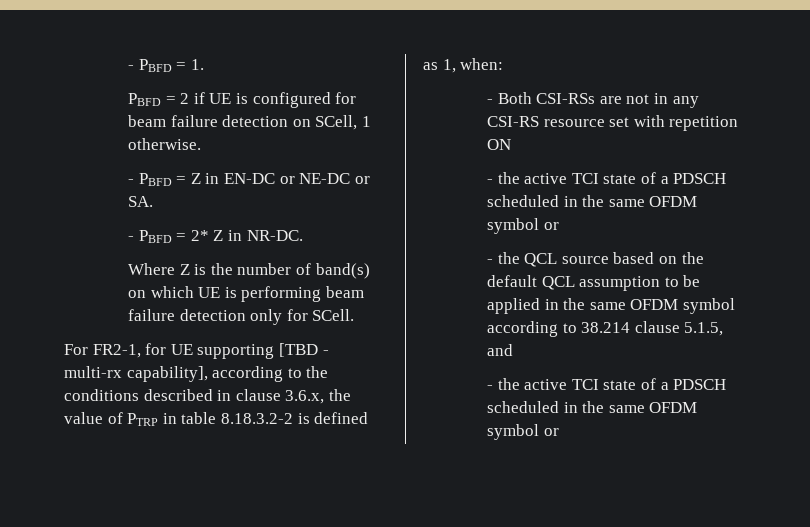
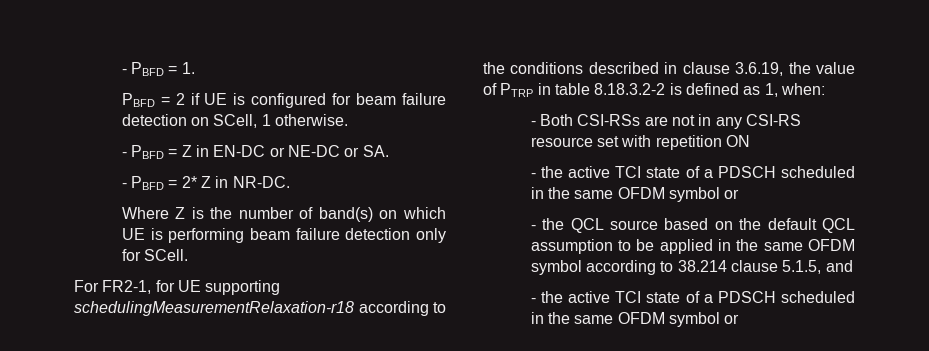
[278,343,329,357] [64,366,208,382] [TBD - multi-rx capability], -> [74,301,354,316] schedulingMeasurementRelaxation-r18
[285,390,325,404] 3.6.x, -> [735,62,784,76] 3.6.19,

